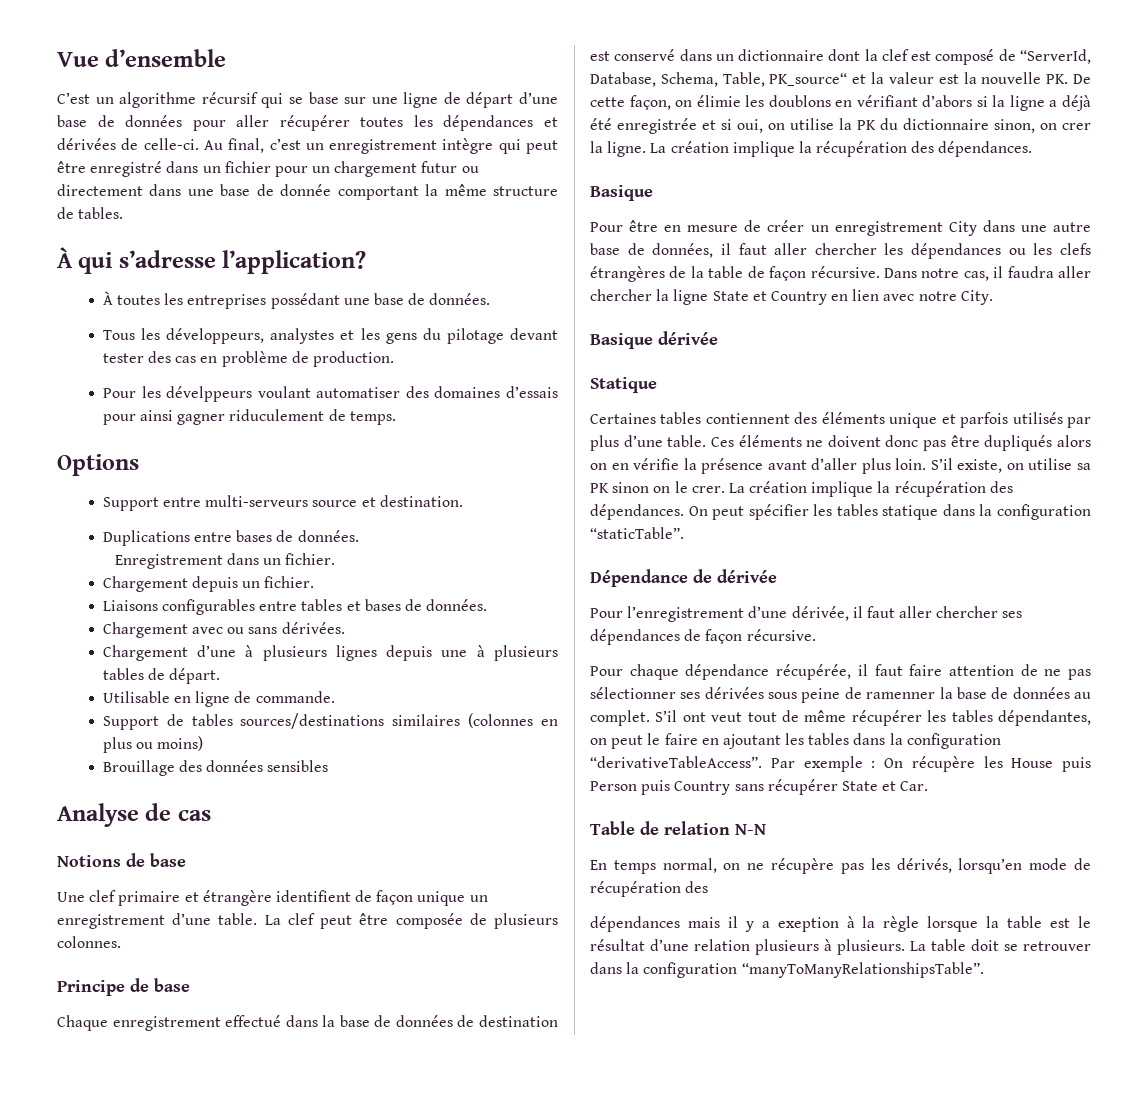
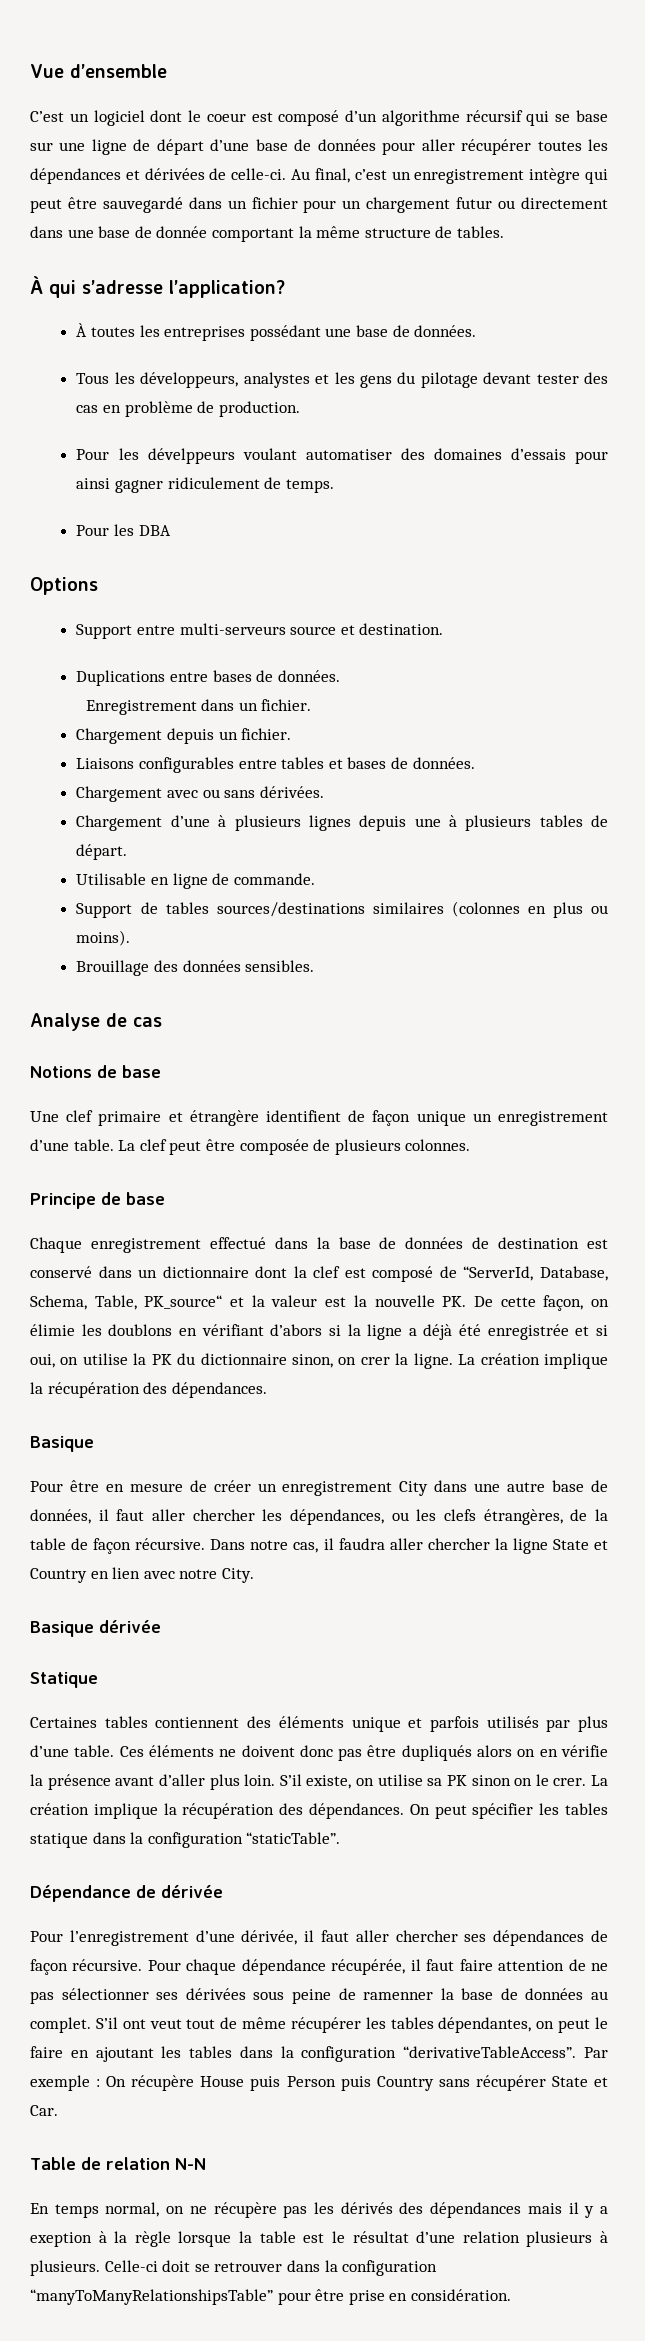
(114, 100) none -> [93,110,378,126] logiciel dont le coeur est composé d’un
[90,161,163,177] enregistré -> [102,197,183,213] sauvegardé
[229,409,325,421] riduculement -> [167,477,260,489] ridiculement
(396, 418) none -> [76,524,171,536] // Pour les DBA
[157,736,204,751] moins) -> [76,930,131,946] moins).
[267,760,329,772] sensibles -> [245,960,315,972] sensibles.
[911,243,1002,259] dépendances -> [289,1509,384,1525] dépendances,
[590,266,665,282] étrangères -> [483,1509,563,1525] étrangères,
(816, 635) // -> (143, 1965) none
[983,756,1003,768] les -> (195, 2083) none
[896,858,1091,874] [590,881,709,897] dérivés, lorsqu’en mode de récupération des // -> [340,2202,424,2214] dérivés des
[910,939,966,951] La table -> [104,2260,158,2272] Celle-ci
[741,962,984,978] “manyToManyRelationshipsTable”. -> [30,2289,511,2305] “manyToManyRelationshipsTable” pour être prise en considération.

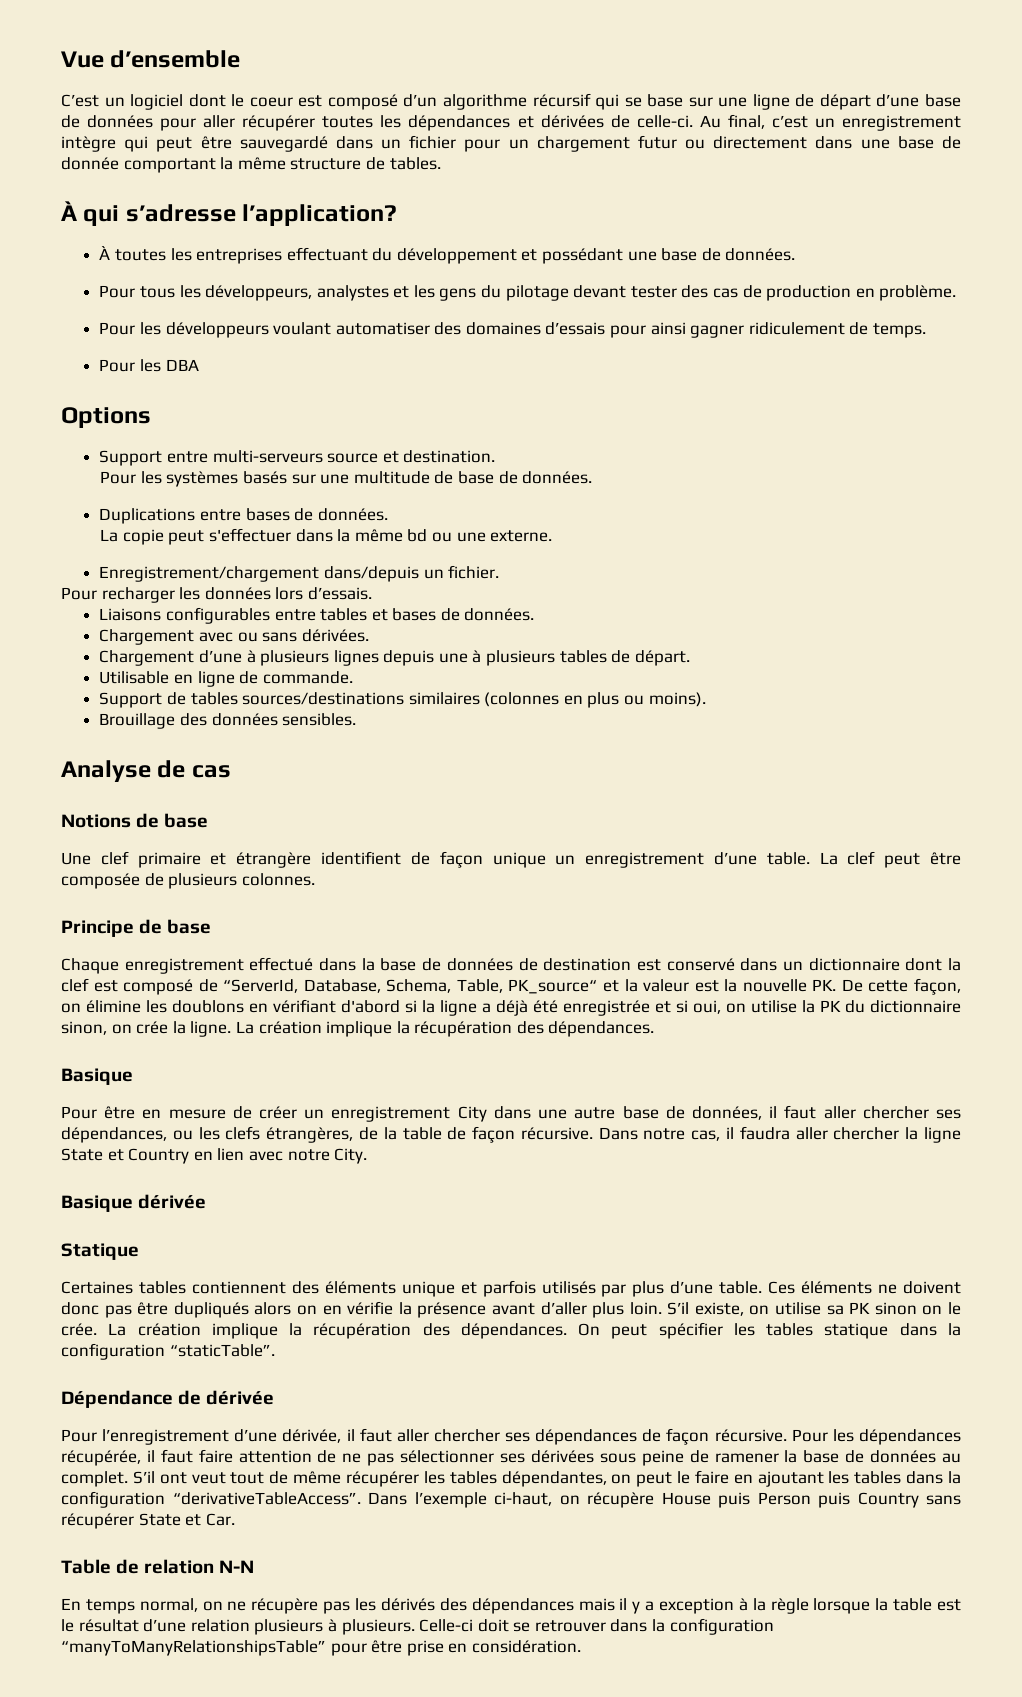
(246, 333) none -> [286,247,538,264] effectuant du développement et
[76,373,110,384] Tous -> [99,285,175,298] Pour tous
[103,401,300,417] [76,448,235,464] en problème de production. // Pour les dévelppeurs -> [742,285,957,301] [99,322,269,338] de production en problème. // Pour les développeurs
(444, 629) none -> [100,471,593,487] // Pour les systèmes basés sur une multitude de base de données.
[85,699,312,715] [76,728,292,744] Enregistrement dans un fichier. // Chargement depuis un fichier. -> [100,528,553,545] [99,565,500,582] [61,587,372,603] La copie peut s'effectuer dans la même bd ou une externe. // Enregistrement/chargement dans/depuis un fichier. // Pour recharger les données lors d’essais.
[30,1324,75,1336] élimie -> [86,1000,141,1013] élimine
[270,1324,323,1336] d’abors -> [341,1000,400,1013] d'abord
[360,1357,390,1365] crer -> [136,1021,169,1034] crée
[262,1509,283,1521] les -> [936,1109,962,1119] ses
[553,1778,587,1786] crer. -> [61,1323,97,1336] crée.
[186,1959,326,1975] chaque dépendance -> [832,1429,961,1445] les dépendances
[363,1992,434,2000] ramenner -> [714,1453,779,1463] ramener
[584,2047,608,2058] [30,2075,127,2091] Par exemple : On -> [368,1492,580,1508] Dans l’exemple ci-haut, on
[30,2232,92,2247] exeption -> [658,1598,734,1614] exception

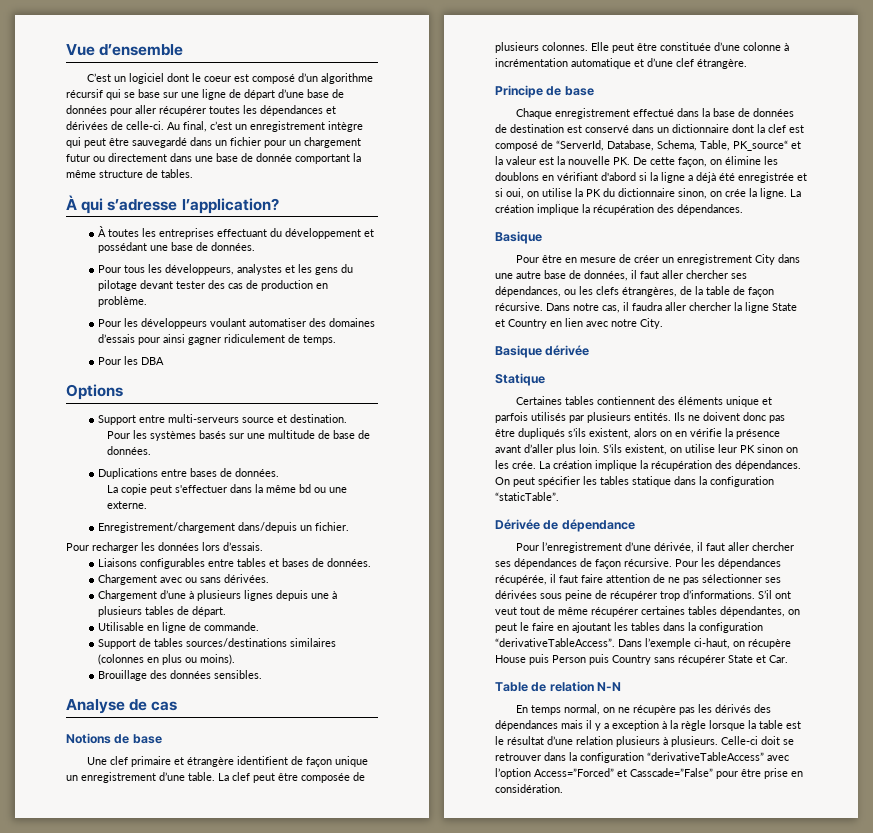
(315, 879) none -> [591,42,789,53] [495,58,747,69] Elle peut être constituée d’une colonne à incrémentation automatique et d’une clef étrangère.
[632,1281,873,1297] plus d’une table. Ces éléments -> [587,412,685,423] plusieurs entités. Ils
(249, 1310) none -> [568,428,631,439] s’ils existent,
[667,1302,844,1316] S’il existe, on utilise sa -> [603,444,737,455] S’ils existent, on utilise leur
[948,1302,962,1315] le -> [495,460,509,469] les
[61,1390,275,1408] Dépendance de dérivée -> [495,519,635,532] Dérivée de dépendance
[714,1450,962,1463] [61,1471,128,1487] ramener la base de données au complet. -> [610,590,755,601] récupérer trop d’informations.
[423,1471,445,1484] les -> [641,606,685,615] certaines
[61,1640,326,1656] “manyToManyRelationshipsTable” -> [647,752,789,761] [495,768,713,779] “derivativeTableAccess” avec l’option Access=”Forced” et Casscade=”False”

